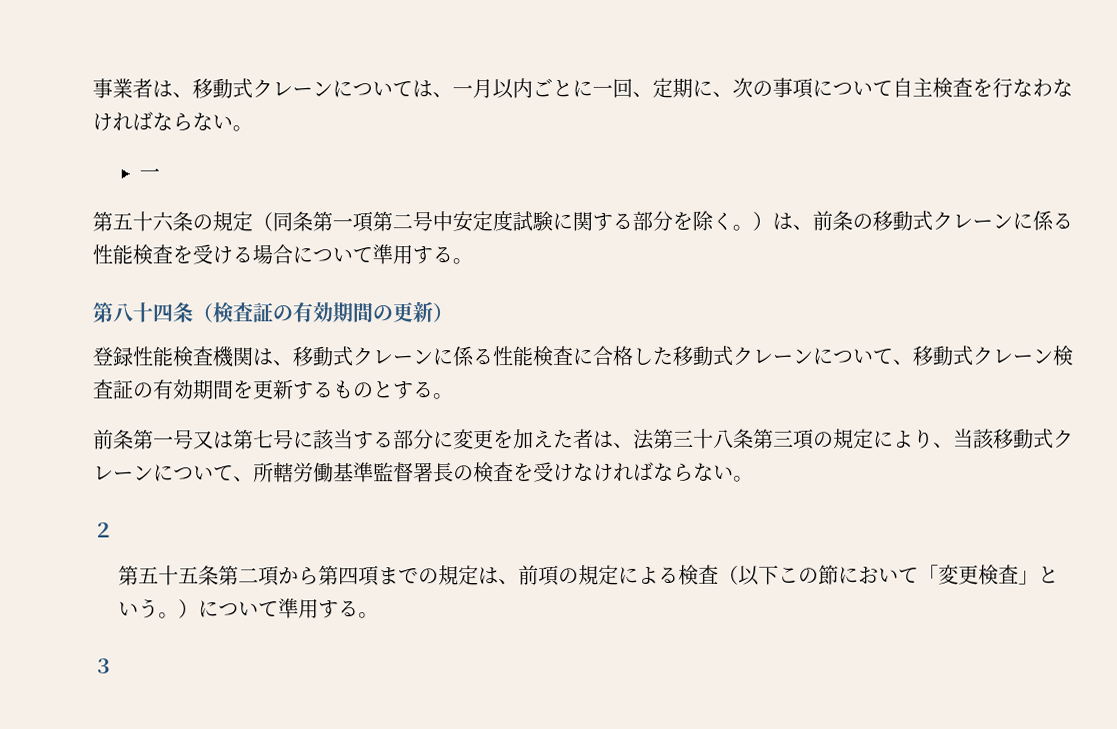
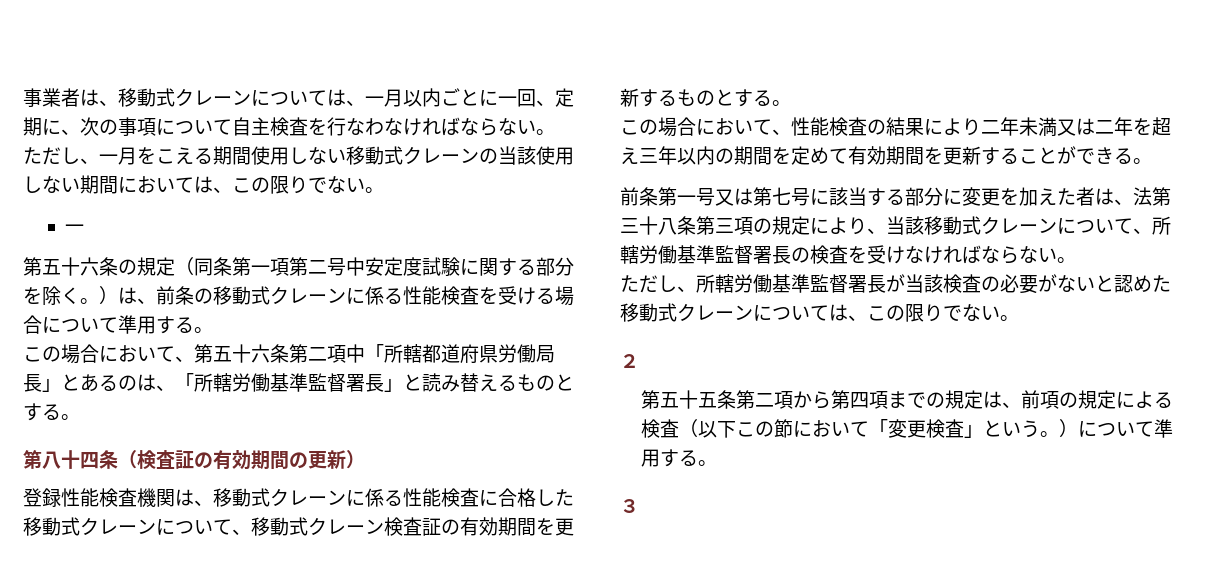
(253, 128) none -> [23,146,574,165] [23,175,384,194] // ただし、一月をこえる期間使用しない移動式クレーンの当該使用しない期間においては、この限りでない。
(473, 261) none -> [23,344,555,364] [23,373,574,392] [23,403,80,421] // この場合において、第五十六条第二項中「所轄都道府県労働局長」とあるのは、「所轄労働基準監督署長」と読み替えるものとする。
(454, 396) none -> [620,117,1171,137] [620,146,1152,165] // この場合において、性能検査の結果により二年未満又は二年を超え三年以内の期間を定めて有効期間を更新することができる。
(754, 478) none -> [620,274,1171,294] [620,303,1019,322] // ただし、所轄労働基準監督署長が当該検査の必要がないと認めた移動式クレーンについては、この限りでない。

